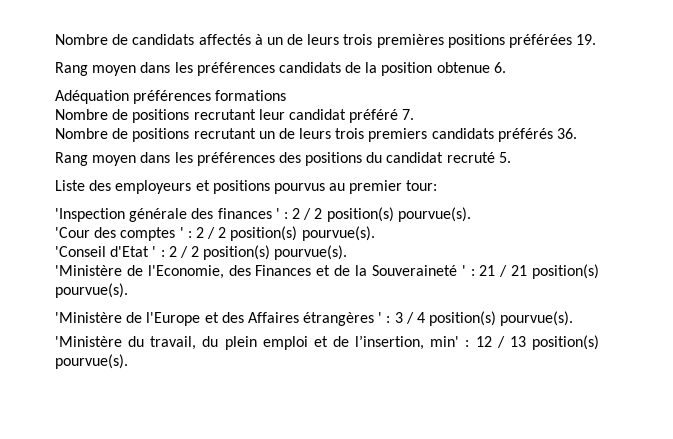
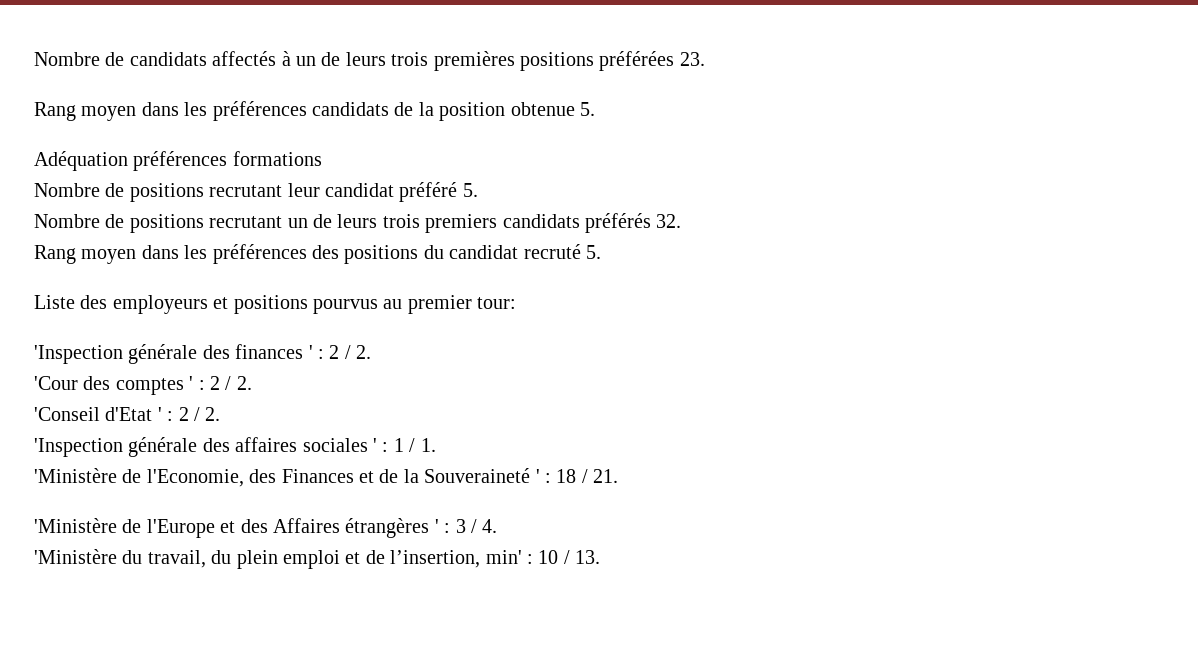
[576,34,597,45] 19. -> [679,52,705,66] 23.
[493,62,506,73] 6. -> [579,102,595,116] 5.
[402,109,415,120] 7. -> [462,183,478,197] 5.
[557,128,578,139] 36. -> [656,214,682,228] 32.
[314,207,471,222] 2 position(s) pourvue(s). -> [356,345,372,359] 2.
[218,226,375,241] 2 position(s) pourvue(s). -> [236,376,252,390] 2.
[191,245,348,260] 2 position(s) pourvue(s). -> [205,407,221,421] [34,437,436,457] 2. // 'Inspection générale des affaires sociales ' : 1 / 1.
[479,264,599,279] [55,283,128,298] 21 / 21 position(s) pourvue(s). -> [556,469,619,483] 18 / 21.
[417,311,574,326] 4 position(s) pourvue(s). -> [482,519,498,533] 4.
[475,335,600,350] [55,354,128,369] 12 / 13 position(s) pourvue(s). -> [538,550,601,564] 10 / 13.

